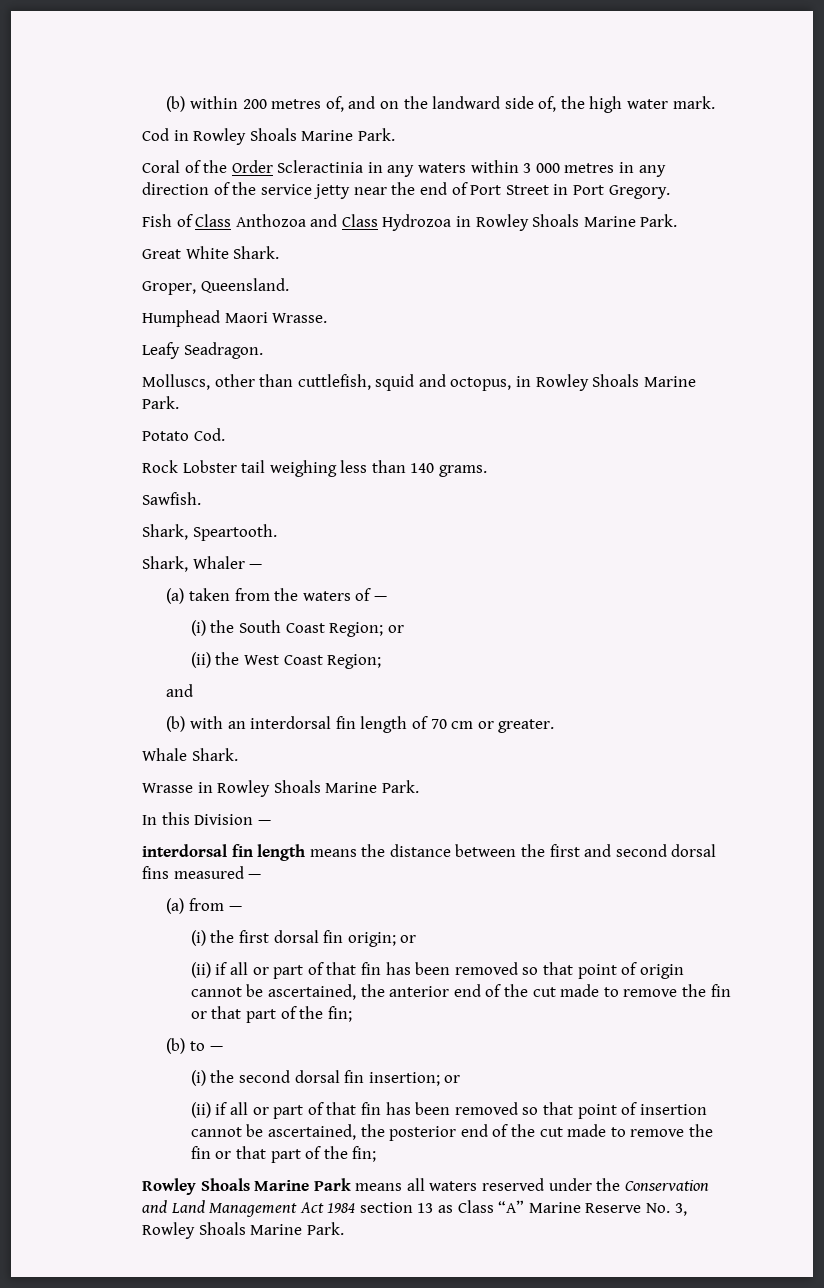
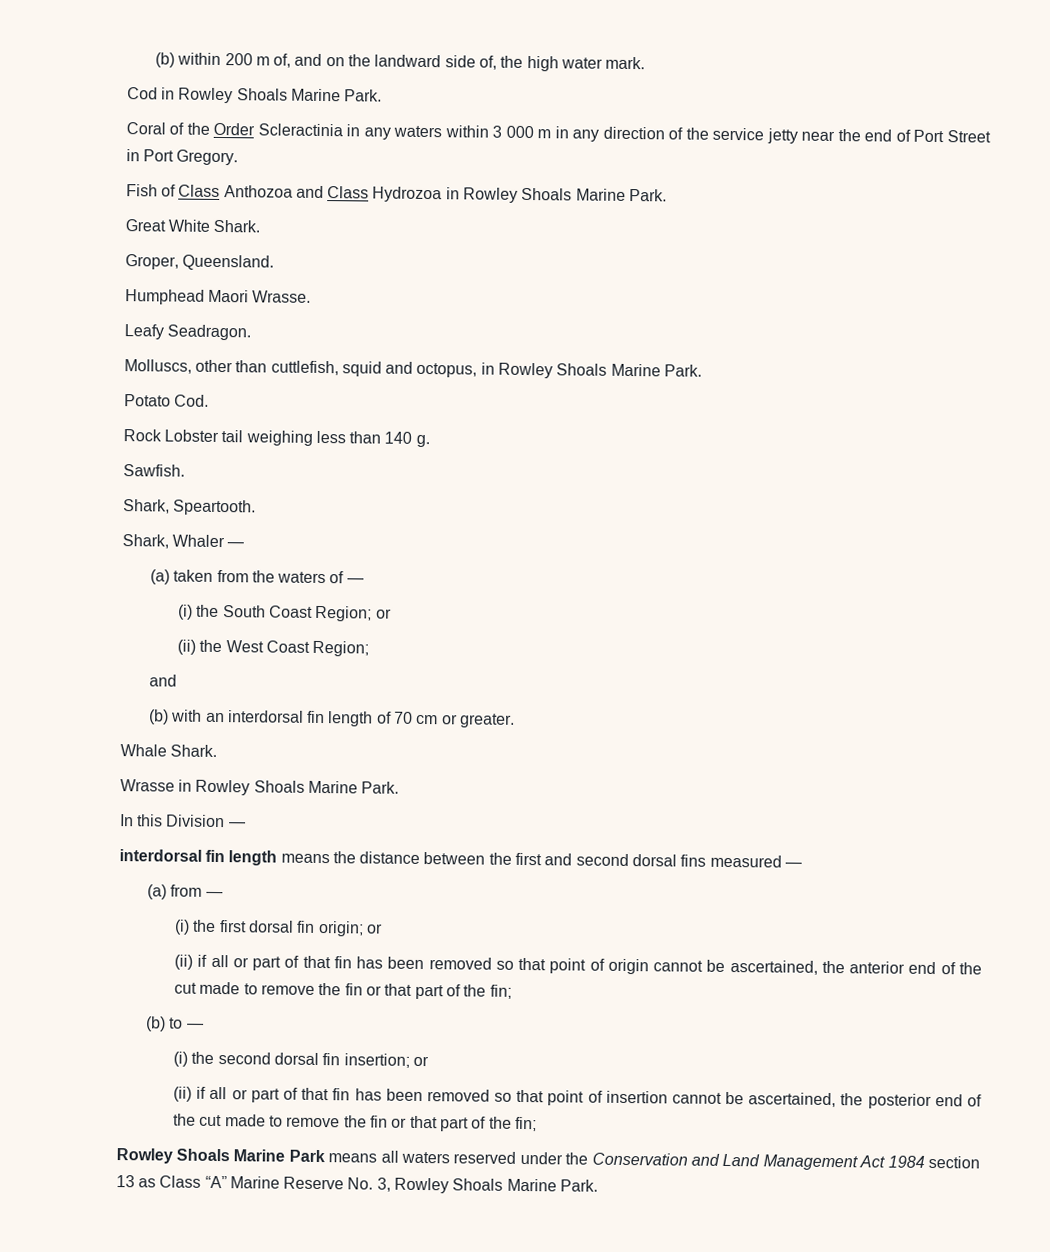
[271,99,322,109] metres -> [255,56,270,66] m
[564,163,615,173] metres -> [537,129,552,139] m
[439,465,488,477] grams. -> [415,434,430,448] g.

